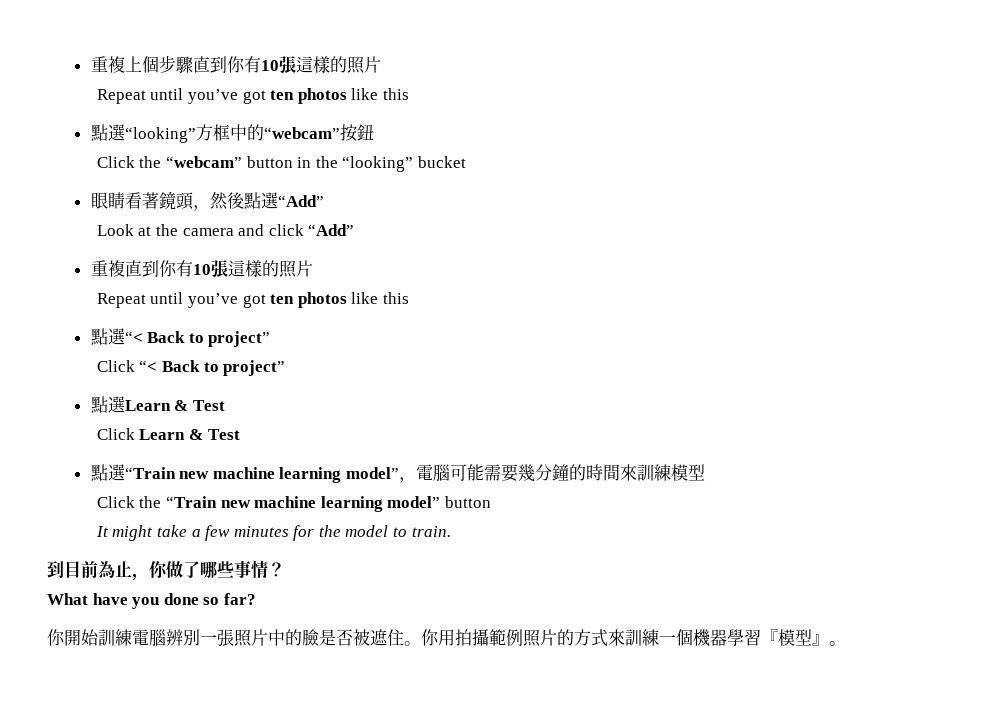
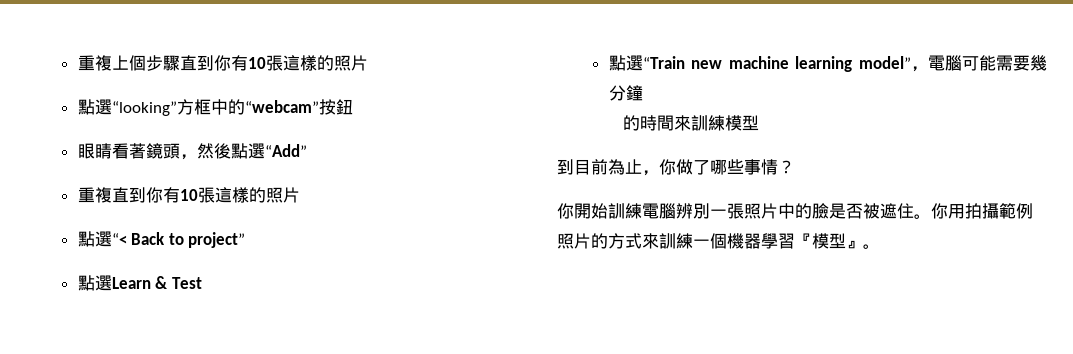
[96,88,409,104] // Repeat until you’ve got ten photos like this -> (368, 63) none
[96,156,466,172] // Click the “webcam” button in the “looking” bucket -> (353, 107) none
[96,224,355,236] // Look at the camera and click “Add” -> (307, 150) none
[96,292,409,308] // Repeat until you’ve got ten photos like this -> (300, 195) none
[96,360,286,376] // Click “< Back to project” -> (246, 240) none
[96,428,240,440] // Click Learn & Test -> (202, 283) none
(569, 472) none -> (643, 93) //
[96,496,491,512] [95,525,451,541] // Click the “Train new machine learning model” button // It might take a few minutes for the model to train. -> (759, 123) none
[47,593,256,609] // What have you done so far? -> (795, 167) none

